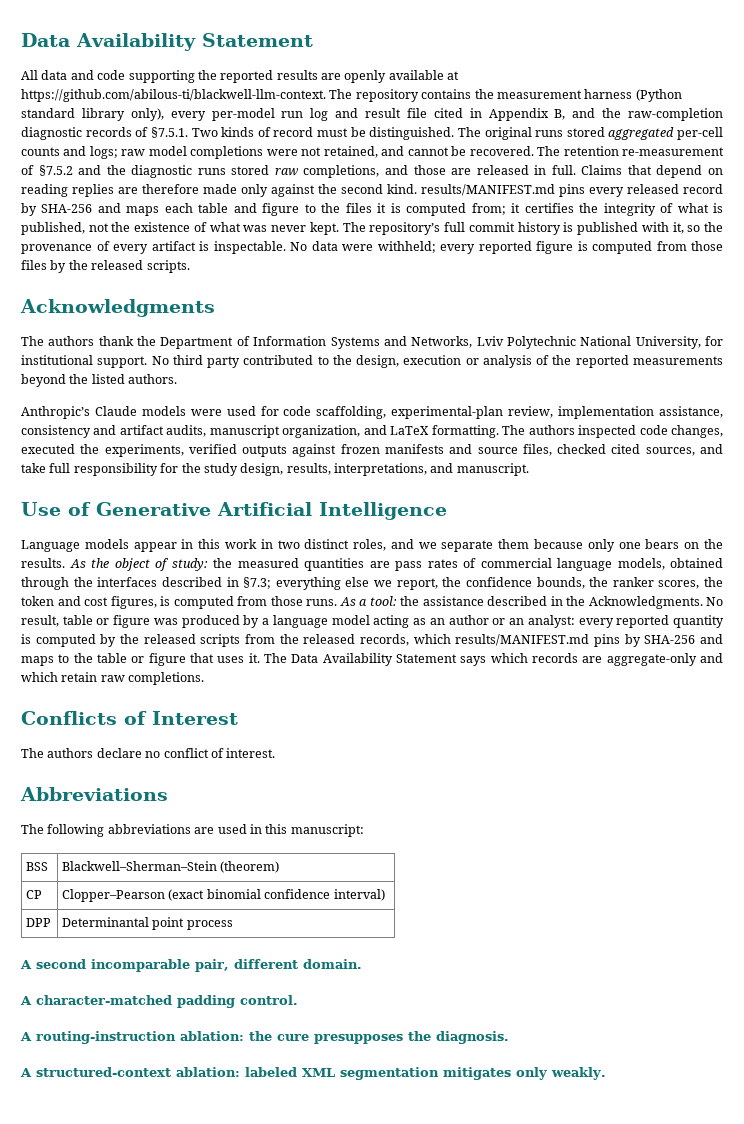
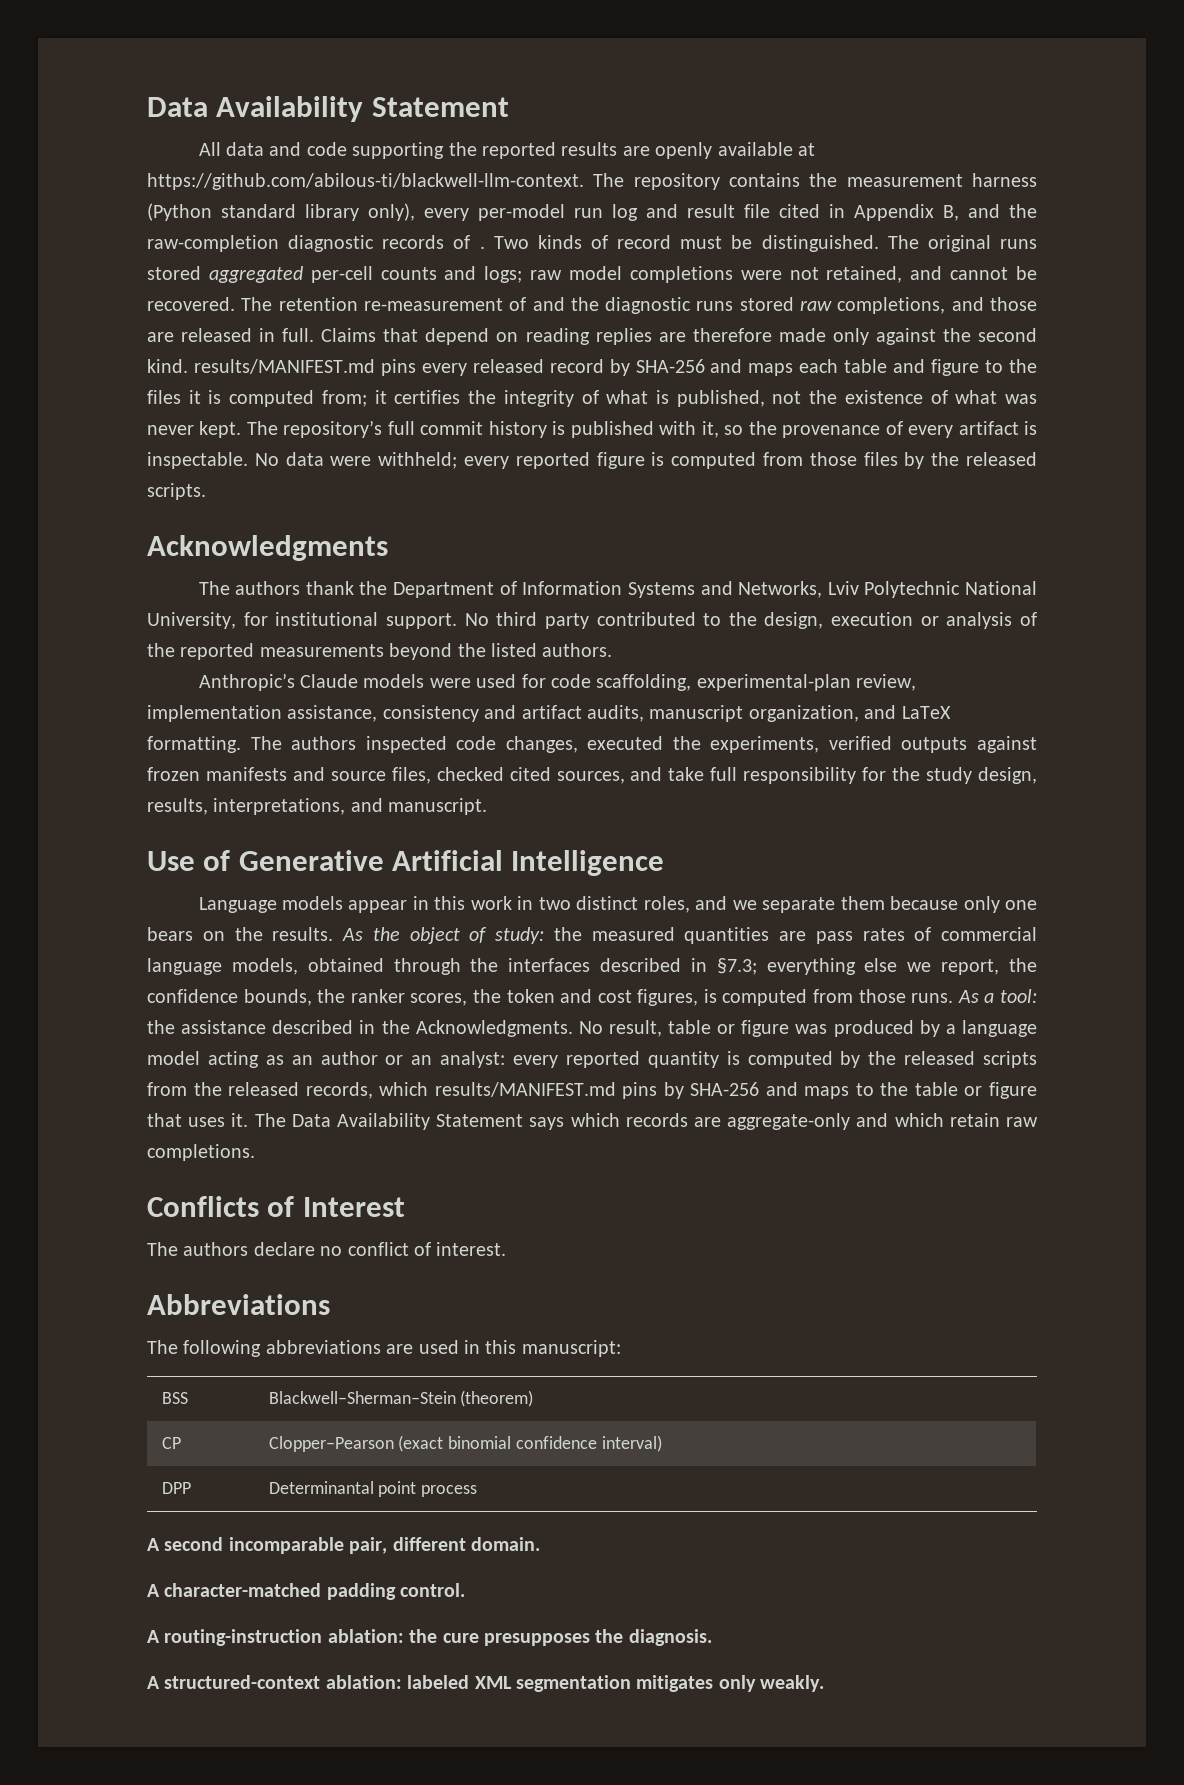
[150,127,188,138] §7.5.1. -> [479,246,485,249] .
[38,165,73,176] §7.5.2 -> (527, 304) none

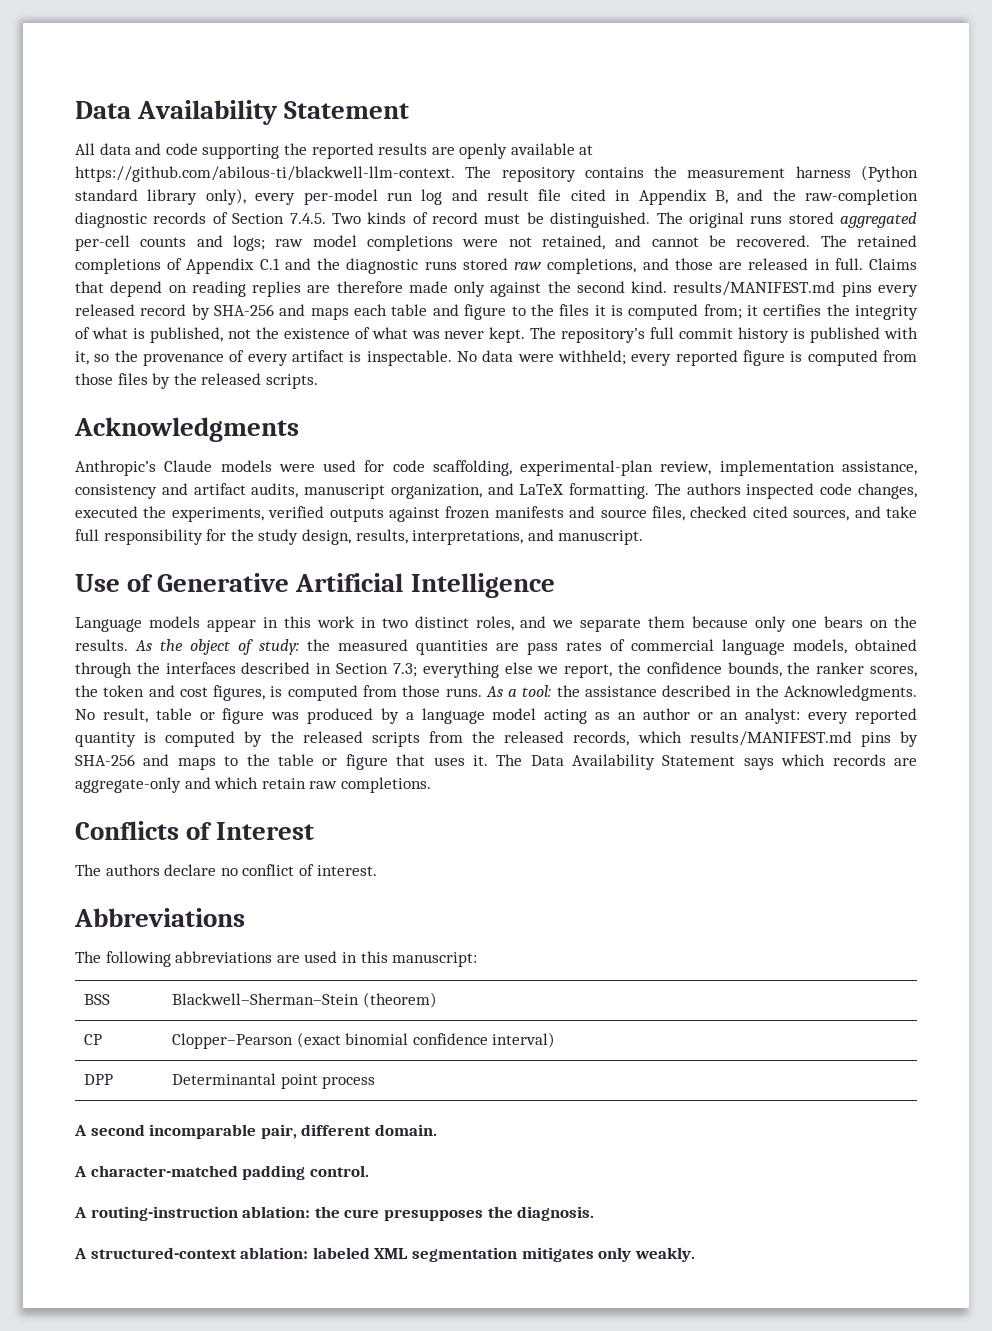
[479,246,485,249] . -> [232,213,326,224] Section 7.4.5.
[278,297,527,311] retention re-measurement of -> [857,235,918,247] [75,258,280,274] retained completions of Appendix C.1
[198,581,1037,598] [147,612,1037,629] [147,643,613,660] // The authors thank the Department of Information Systems and Networks, Lviv Polytechnic National University, for institutional support. No third party contributed to the design, execution or analysis of the reported measurements beyond the listed authors. -> (299, 429) none
[716,958,757,975] §7.3; -> [336,663,417,677] Section 7.3;

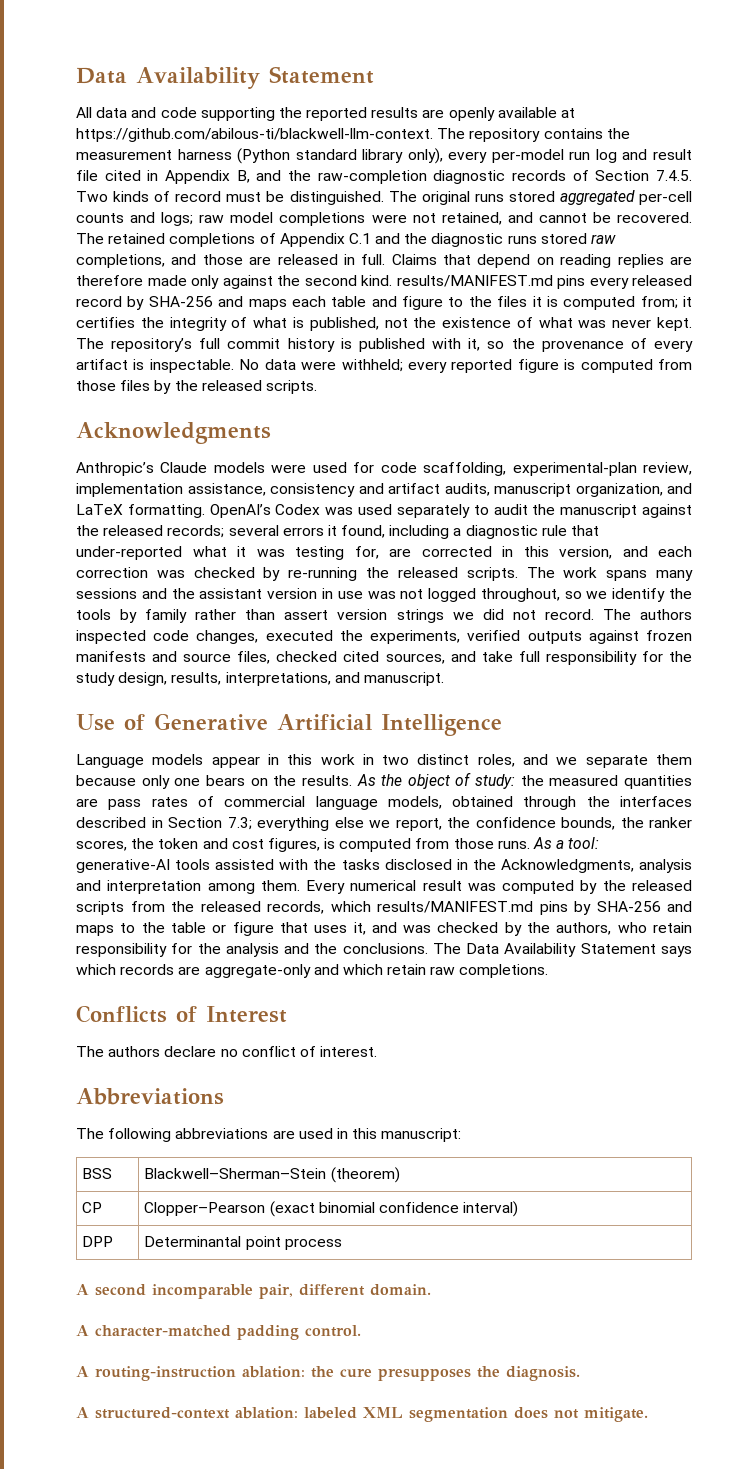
(650, 491) none -> [209,504,692,518] [76,525,600,539] [76,546,692,560] [76,567,693,581] [76,588,692,602] [76,609,594,623] OpenAI’s Codex was used separately to audit the manuscript against the released records; several errors it found, including a diagnostic rule that under-reported what it was testing for, are corrected in this version, and each correction was checked by re-running the released scripts. The work spans many sessions and the assistant version in use was not logged throughout, so we identify the tools by family rather than assert version strings we did not record.
[556,685,918,701] [75,708,918,724] [75,732,157,747] the assistance described in the Acknowledgments. No result, table or figure was produced by a language model acting as an author or an analyst: every reported quantity is -> [76,859,693,873] [76,880,496,894] generative-AI tools assisted with the tasks disclosed in the Acknowledgments, analysis and interpretation among them. Every numerical result was
[472,755,488,766] it. -> [353,922,692,936] [76,943,428,957] it, and was checked by the authors, who retain responsibility for the analysis and the conclusions.
[521,1247,695,1262] mitigates only weakly. -> [514,1407,648,1422] does not mitigate.

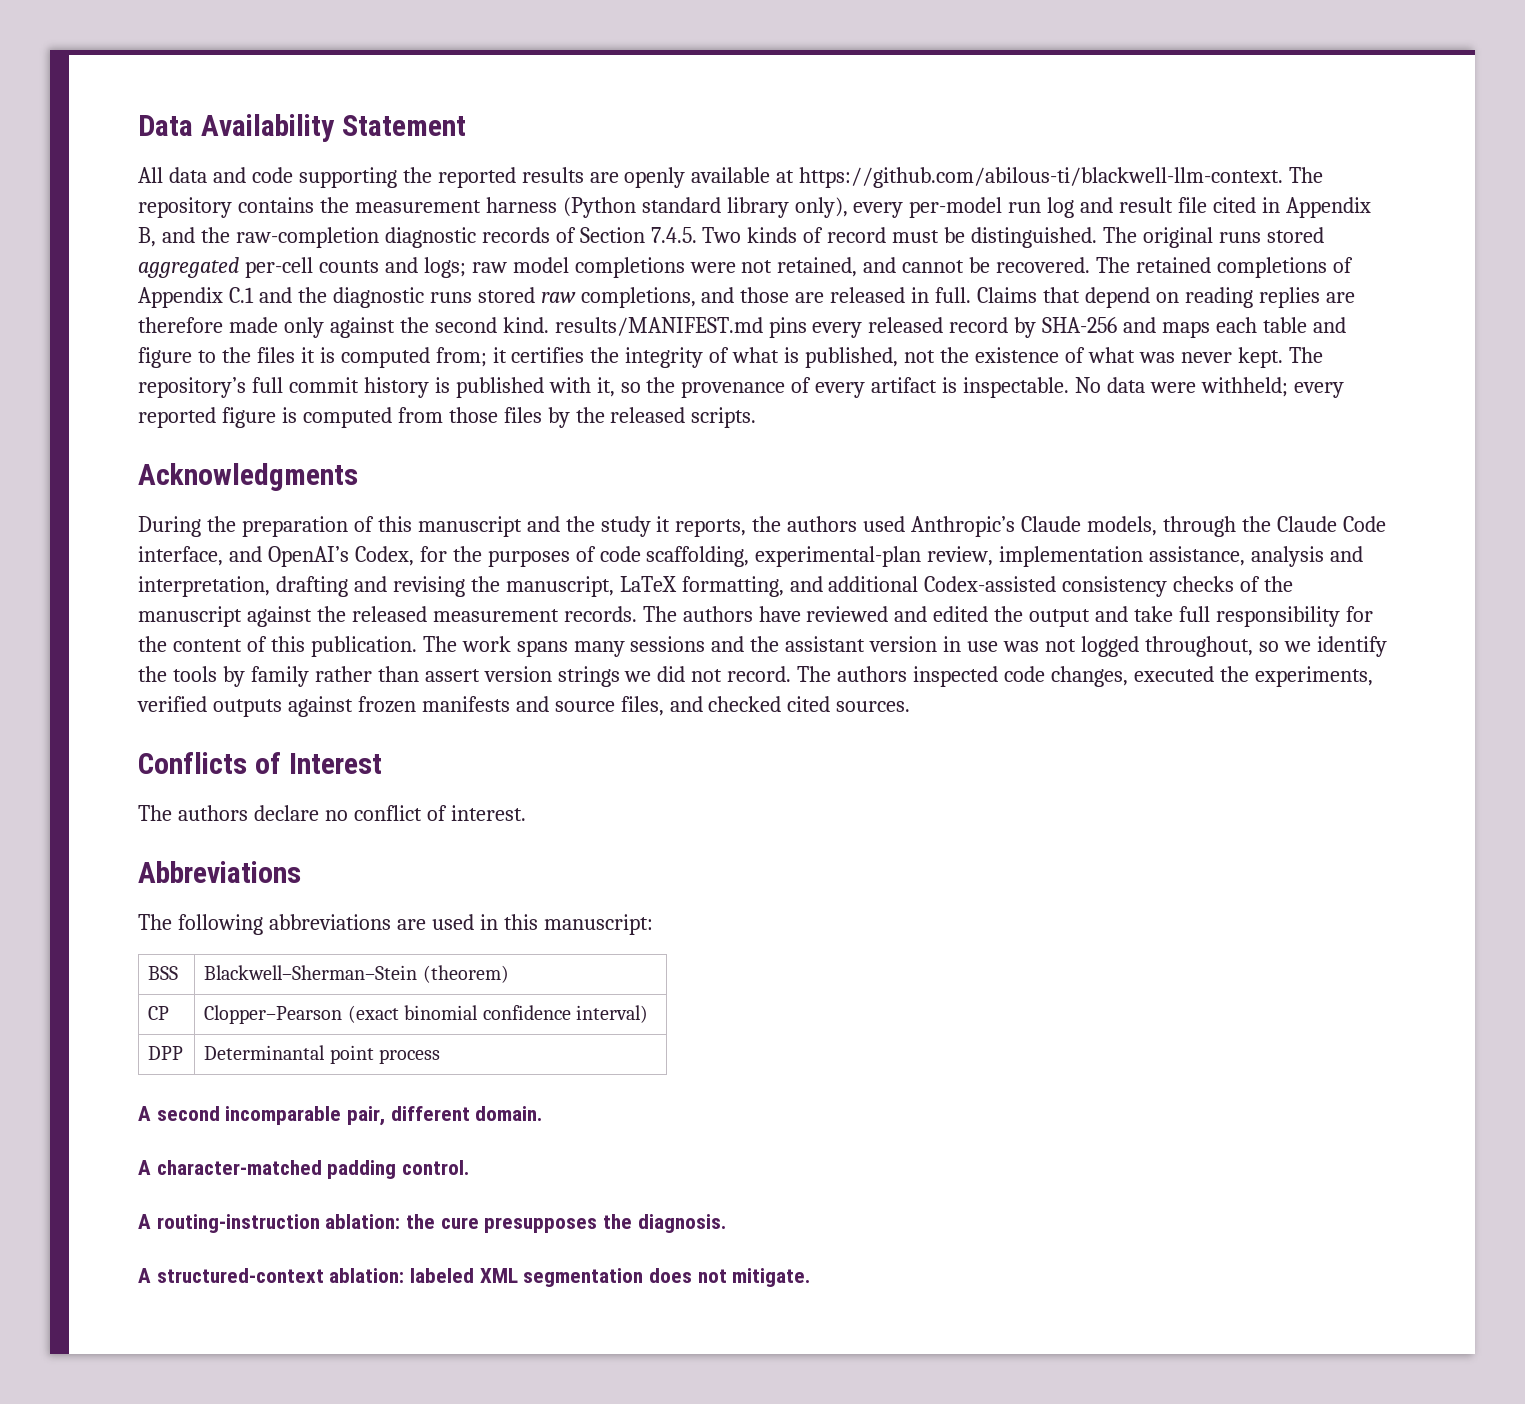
[76,462,375,476] Anthropic’s Claude models were used for -> [138,516,1386,537] [138,546,596,567] During the preparation of this manuscript and the study it reports, the authors used Anthropic’s Claude models, through the Claude Code interface, and OpenAI’s Codex, for the purposes of
[270,483,692,497] [76,504,528,518] consistency and artifact audits, manuscript organization, and LaTeX formatting. OpenAI’s Codex was used separately to audit -> [1251,546,1364,567] [138,576,1261,597] analysis and interpretation, drafting and revising the manuscript, LaTeX formatting, and additional Codex-assisted consistency checks of
[167,525,600,539] [76,546,692,560] [76,567,518,581] records; several errors it found, including a diagnostic rule that under-reported what it was testing for, are corrected in this version, and each correction was checked by re-running the released scripts. -> [432,606,1373,627] [138,636,417,657] measurement records. The authors have reviewed and edited the output and take full responsibility for the content of this publication.
(271, 657) none -> [669,696,703,712] and
[385,651,692,665] [76,672,444,686] [76,713,502,736] [76,754,693,768] [76,772,693,789] [76,796,692,810] [76,817,692,831] [76,837,600,852] [76,859,693,873] [76,880,692,894] [76,901,692,915] [76,922,692,936] [76,943,692,957] [76,964,549,978] sources, and take full responsibility for the study design, results, interpretations, and manuscript. // Use of Generative Artificial Intelligence // Language models appear in this work in two distinct roles, and we separate them because only one bears on the results. As the object of study: the measured quantities are pass rates of commercial language models, obtained through the interfaces described in Section 7.3; everything else we report, the confidence bounds, the ranker scores, the token and cost figures, is computed from those runs. As a tool: generative-AI tools assisted with the tasks disclosed in the Acknowledgments, analysis and interpretation among them. Every numerical result was computed by the released scripts from the released records, which results/MANIFEST.md pins by SHA-256 and maps to the table or figure that uses it, and was checked by the authors, who retain responsibility for the analysis and the conclusions. The Data Availability Statement says which records are aggregate-only and which retain raw completions. -> [836,701,911,712] sources.

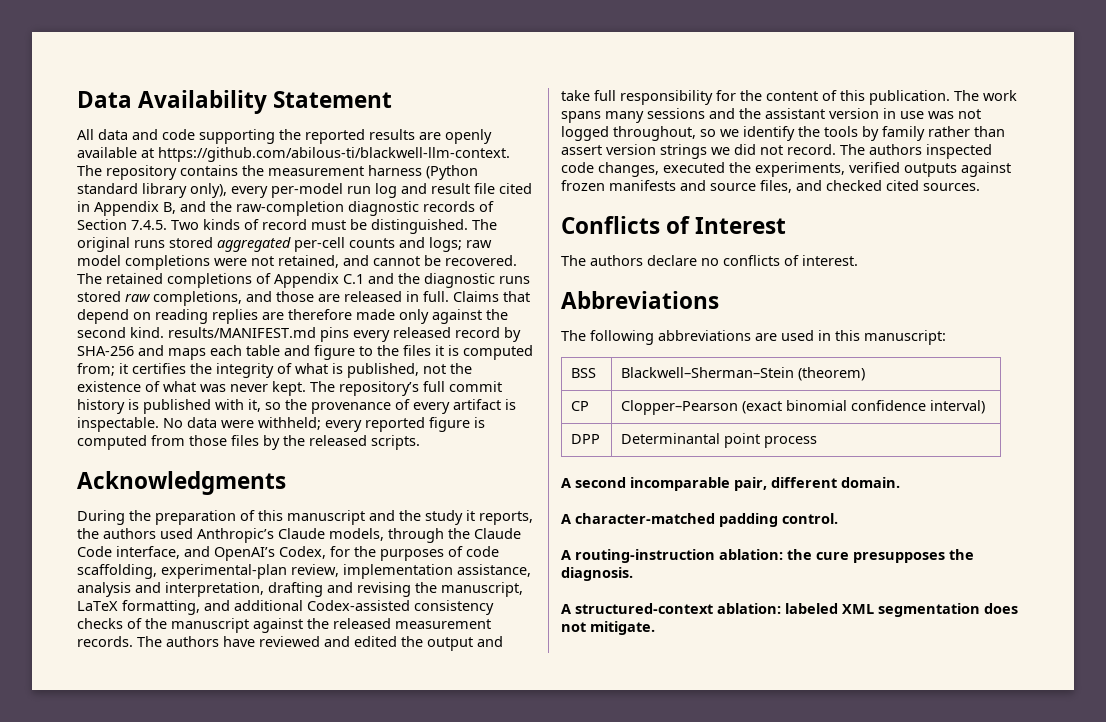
[353,805,422,821] conflict -> [723,255,780,266] conflicts

